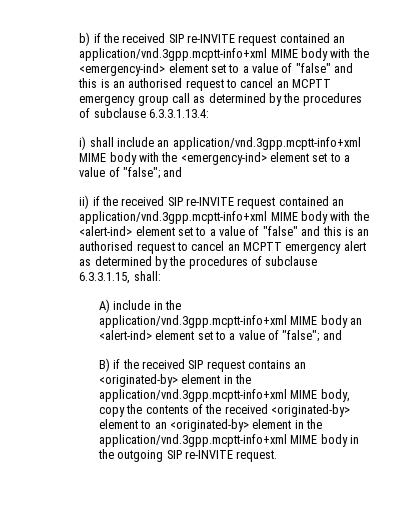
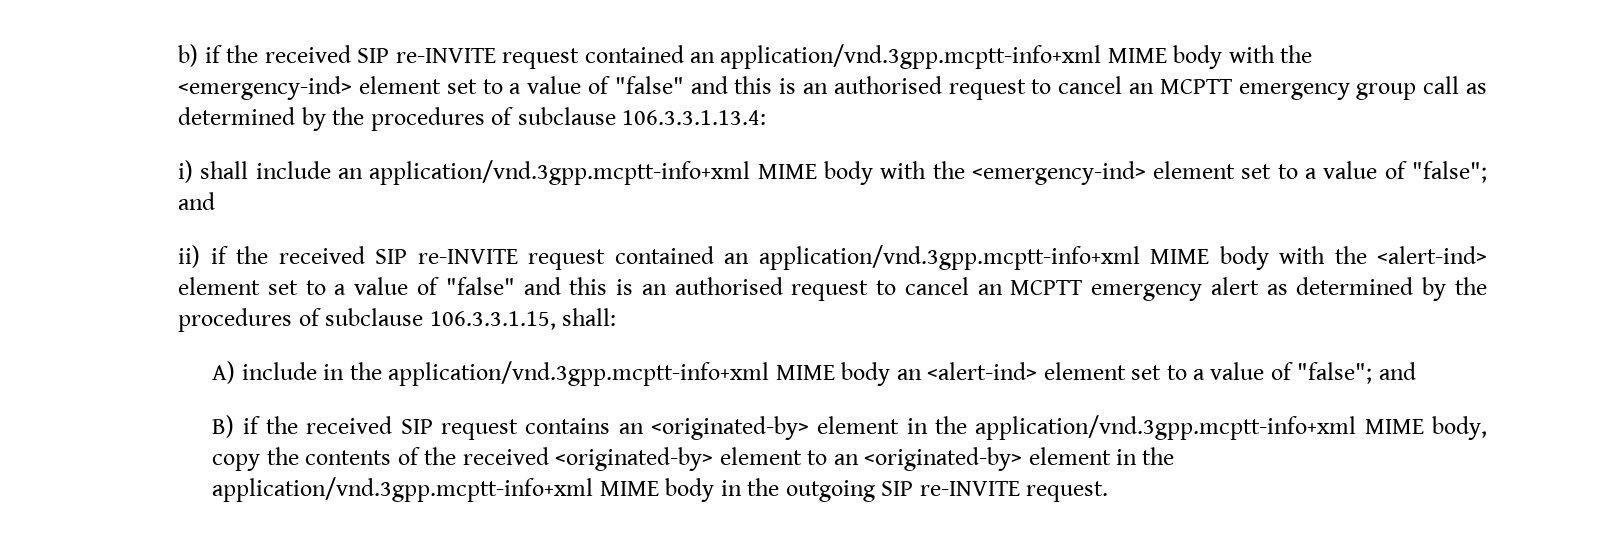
[148,109,209,118] 6.3.3.1.13.4: -> [622,110,767,125] 106.3.3.1.13.4:
[79,272,131,284] 6.3.3.1.15, -> [429,311,556,330] 106.3.3.1.15,

